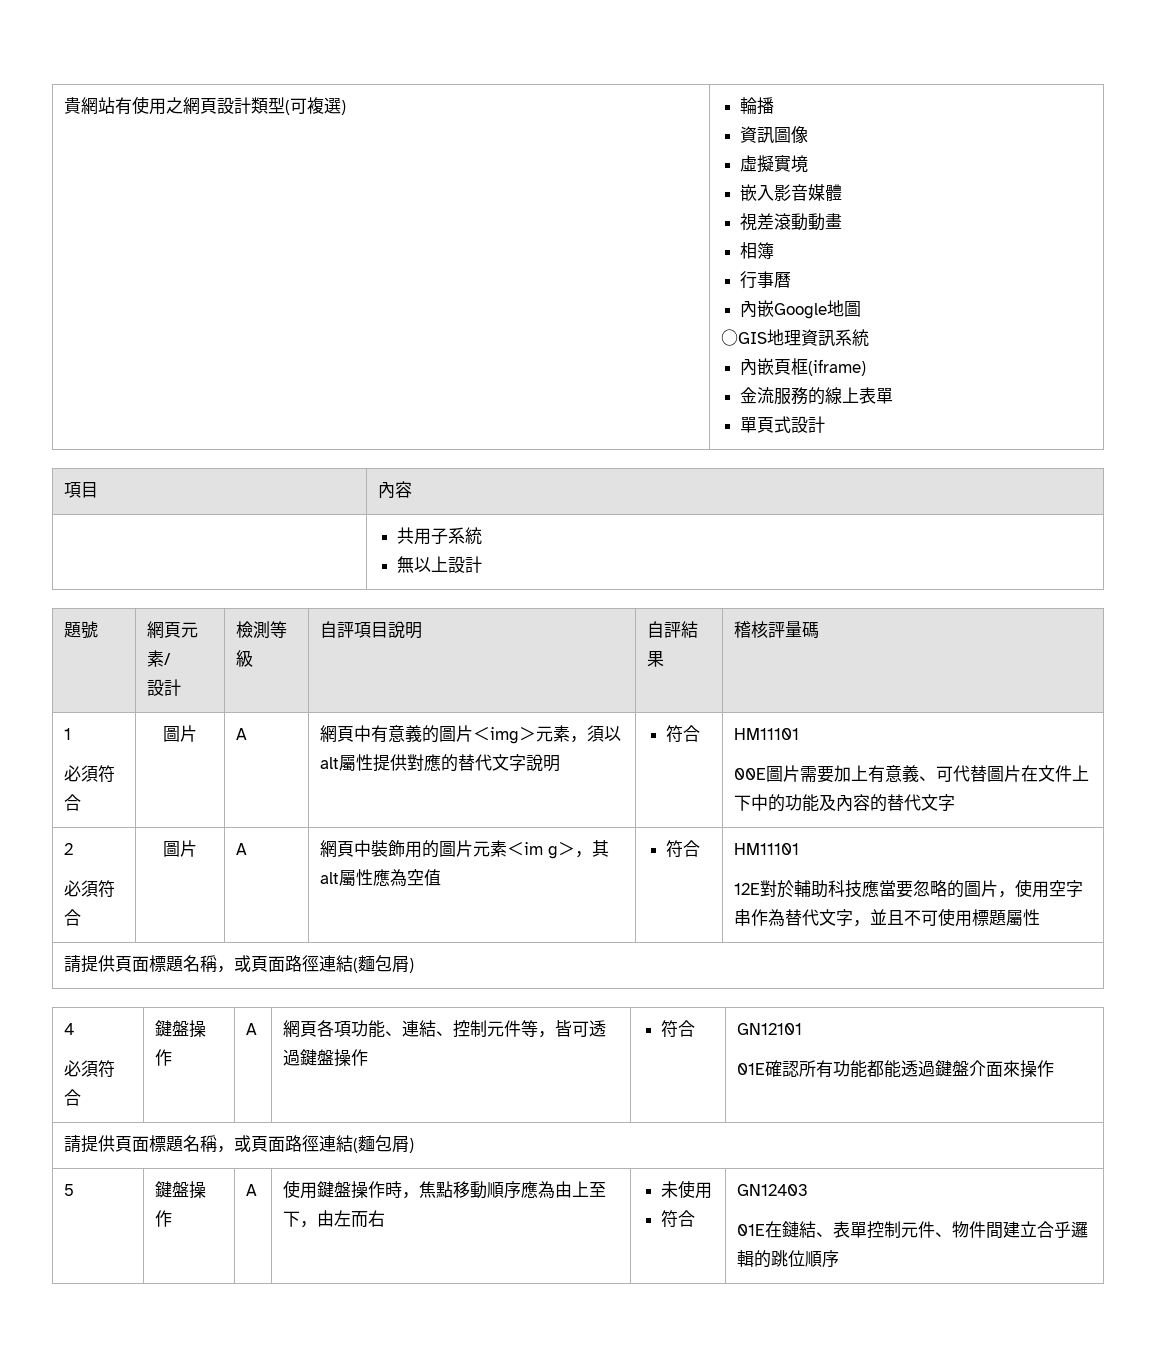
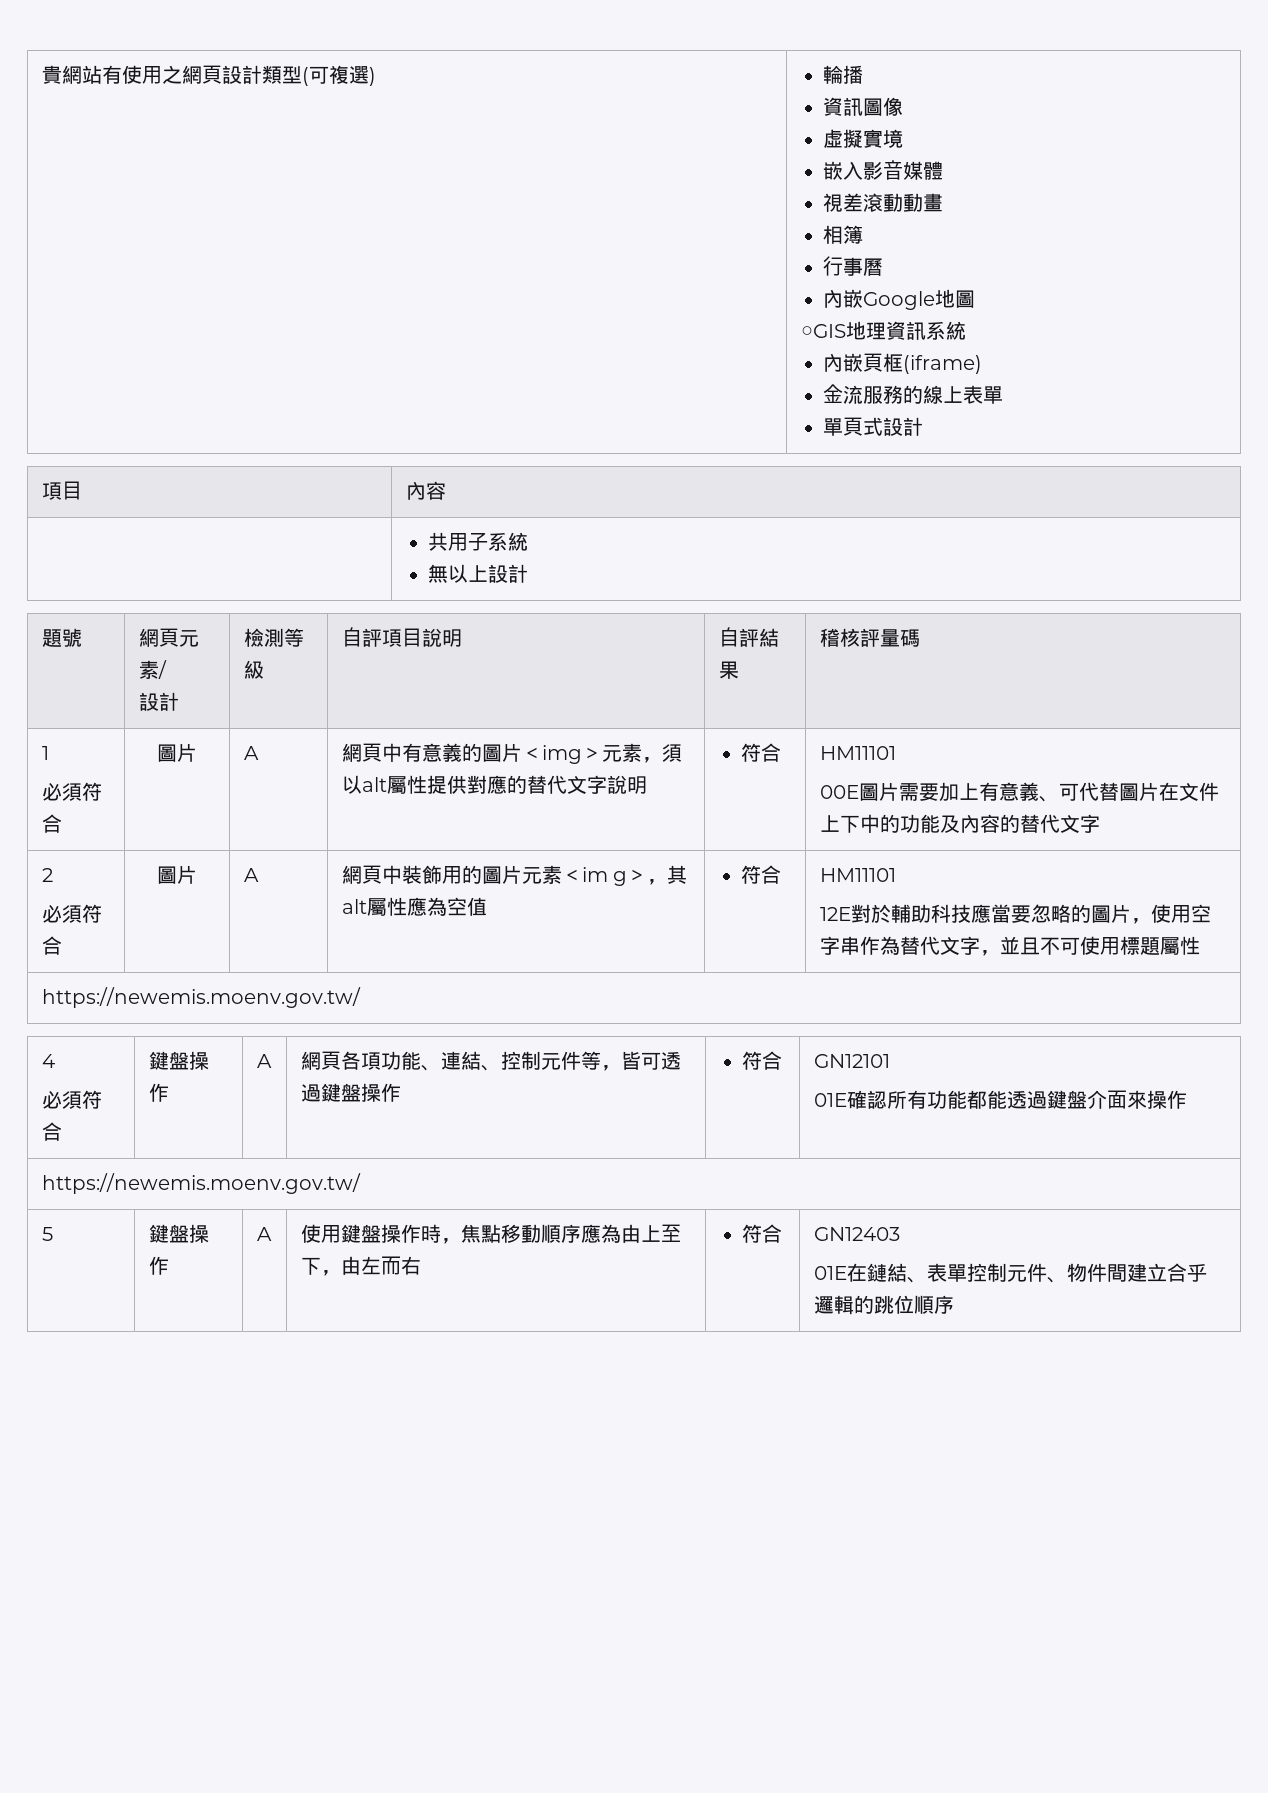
[64,955,415,973] 請提供⾴⾯標題名稱，或⾴⾯路徑連結(麵包屑) -> [41,987,361,1008] https://newemis.moenv.gov.tw/
[64,1135,415,1153] 請提供⾴⾯標題名稱，或⾴⾯路徑連結(麵包屑) -> [41,1173,361,1194] https://newemis.moenv.gov.tw/
[660,1180,712,1199] 未使⽤ // -> (421, 1265) none

